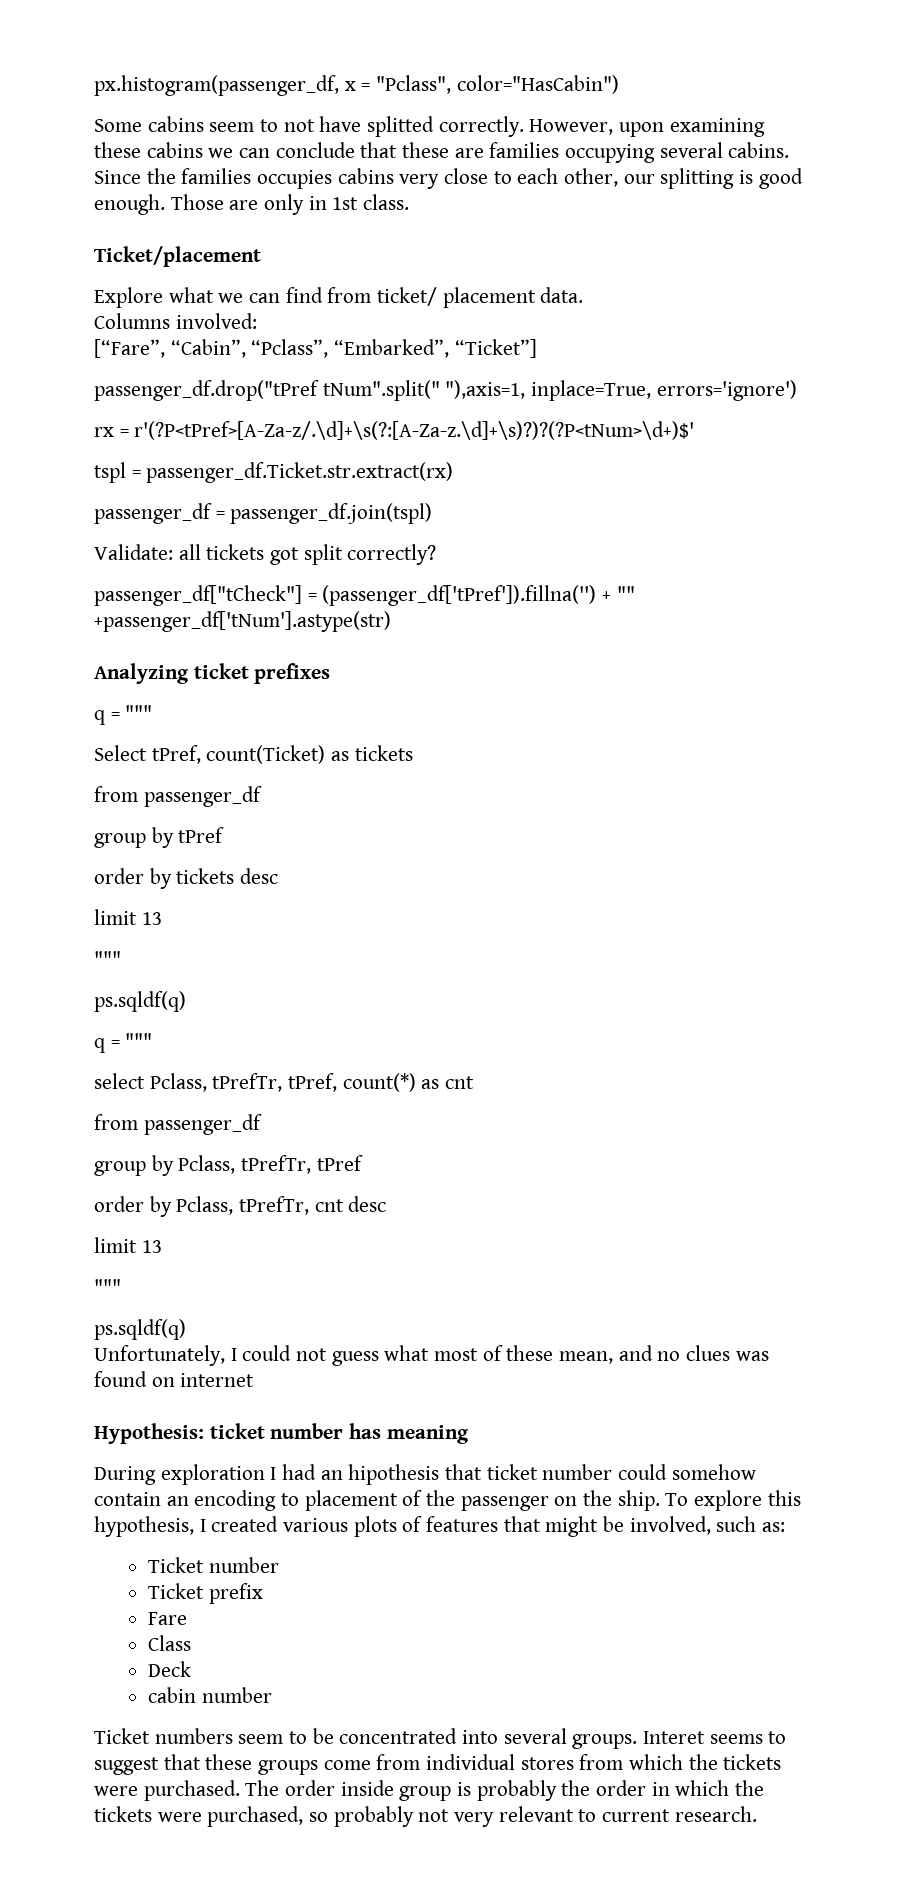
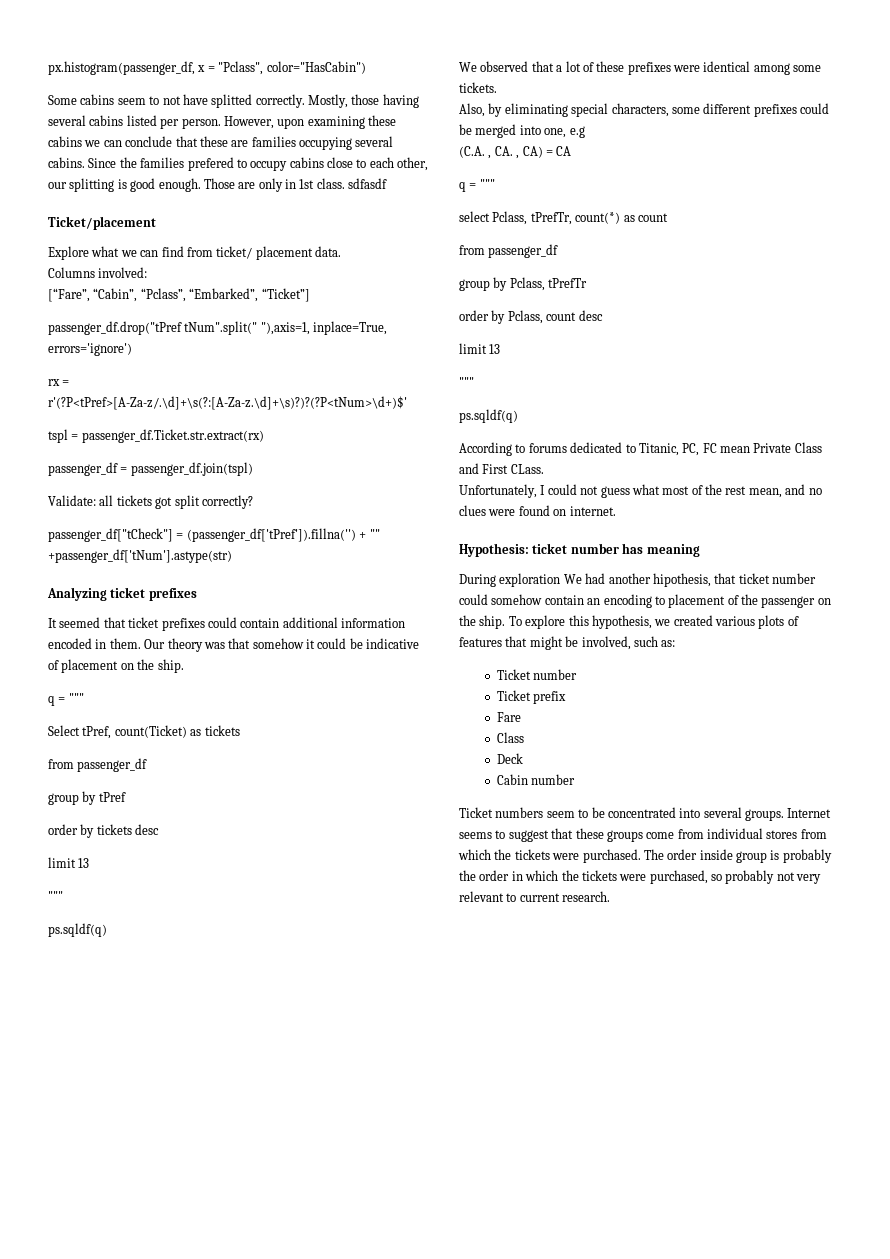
(524, 126) none -> [308,94,419,108] [48,115,221,129] Mostly, those having several cabins listed per person.
[257,168,440,189] occupies cabins very -> [187,157,324,171] prefered to occupy cabins
(410, 202) none -> [348,178,388,189] sdfasdf
(331, 673) none -> [48,617,405,631] [48,638,420,652] [48,659,184,673] // It seemed that ticket prefixes could contain additional information encoded in them. Our theory was that somehow it could be indicative of placement on the ship.
(186, 1001) none -> [459,61,822,75] [459,82,497,93] [459,103,829,117] [459,124,585,138] [459,146,572,159] // We observed that a lot of these prefixes were identical among some tickets. // Also, by eliminating special characters, some different prefixes could be merged into one, e.g // (C.A. , CA. , CA) = CA
[288,1073,338,1092] tPref, -> (572, 218) none
[445,1076,475,1089] cnt -> [637,213,668,222] count
[241,1155,363,1174] tPrefTr, tPref -> [548,278,588,288] tPrefTr
[239,1196,387,1215] [94,1237,162,1253] [94,1279,121,1294] [94,1319,186,1340] tPrefTr, cnt desc // limit 13 // """ // ps.sqldf(q) -> [546,310,603,321] [459,343,501,354] [459,377,474,387] [459,409,518,423] [459,442,822,456] [459,463,544,474] count desc // limit 13 // """ // ps.sqldf(q) // According to forums dedicated to Titanic, PC, FC mean Private Class and First CLass.
[506,1345,554,1361] these -> [705,484,747,495] the rest
[735,1351,769,1361] was -> [488,509,516,516] were
[180,1373,255,1387] internet -> [569,506,616,516] internet.
[270,1464,440,1485] I had an hipothesis -> [563,573,711,587] We had another hipothesis,
[199,1519,206,1532] I -> [654,619,671,626] we
[148,1687,197,1703] cabin -> [496,774,528,785] Cabin
[643,1731,706,1744] Interet -> [787,808,832,818] Internet

